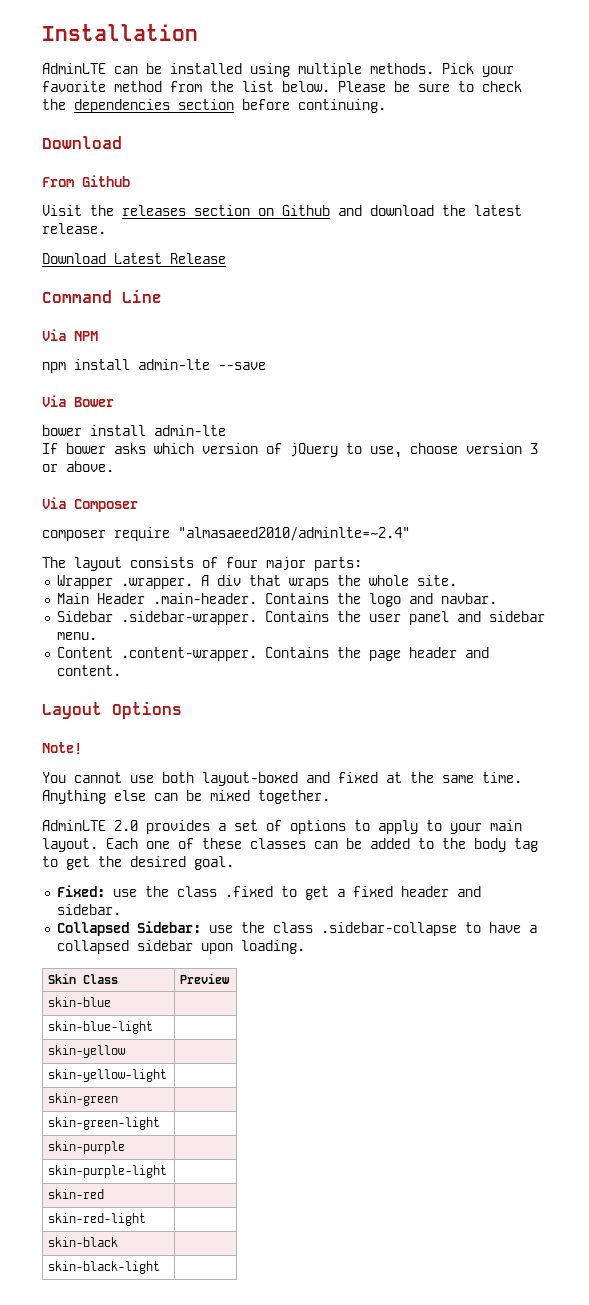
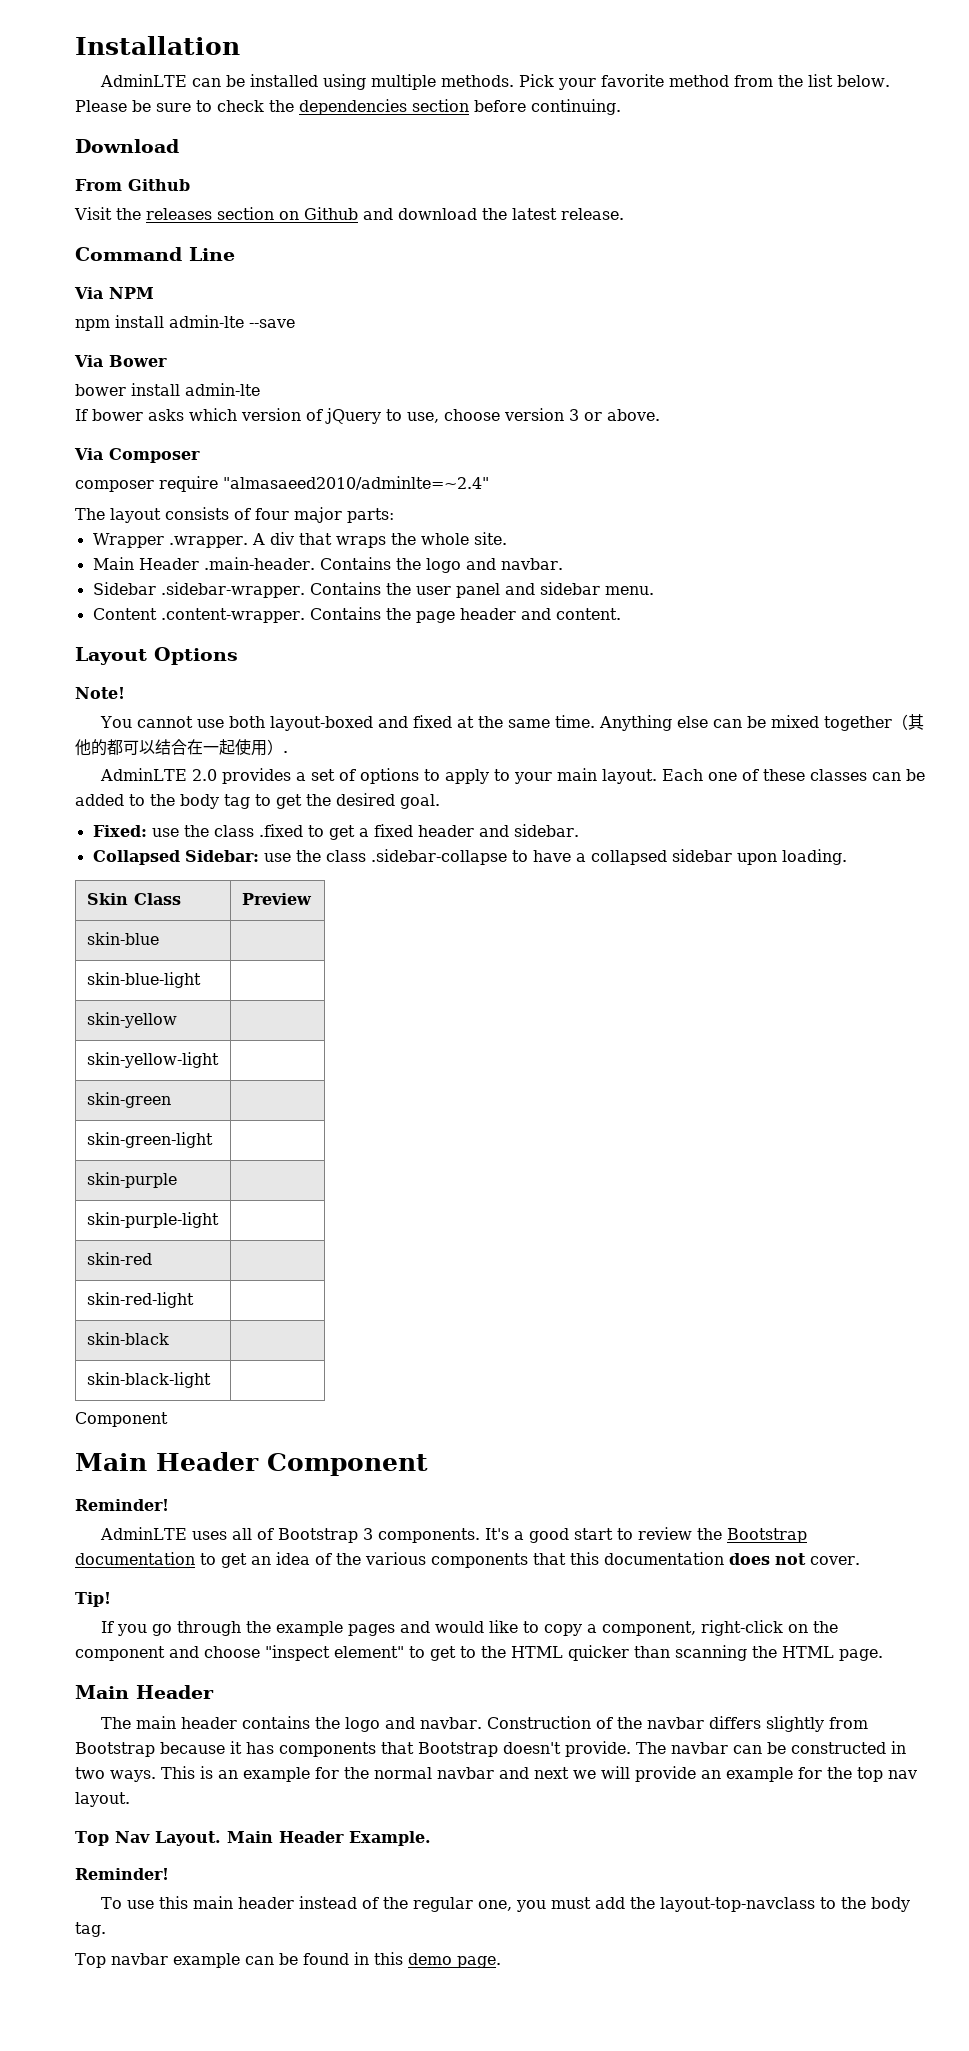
[42,253,226,264] // Download Latest Release -> (624, 214) none
[258,790,330,804] together. -> [823,714,924,731] [75,739,288,756] together（其他的都可以结合在一起使用）.
(161, 1267) none -> [75,1412,168,1427] [75,1452,428,1476] [75,1499,169,1511] [99,1527,807,1543] [75,1552,860,1568] [75,1592,111,1607] [100,1620,838,1636] [75,1645,883,1661] [75,1685,214,1699] [100,1716,868,1732] [75,1741,906,1757] [75,1766,917,1782] [75,1792,130,1807] [75,1831,431,1846] [75,1868,169,1880] [100,1896,910,1912] [75,1922,106,1937] [75,1952,501,1968] // Component // Main Header Component // Reminder! // AdminLTE uses all of Bootstrap 3 components. It's a good start to review the Bootstrap documentation to get an idea of the various components that this documentation does not cover. // Tip! // If you go through the example pages and would like to copy a component, right-click on the component and choose "inspect element" to get to the HTML quicker than scanning the HTML page. // Main Header // The main header contains the logo and navbar. Construction of the navbar differs slightly from Bootstrap because it has components that Bootstrap doesn't provide. The navbar can be constructed in two ways. This is an example for the normal navbar and next we will provide an example for the top nav layout. // Top Nav Layout. Main Header Example. // Reminder! // To use this main header instead of the regular one, you must add the layout-top-navclass to the body tag. // Top navbar example can be found in this demo page.

